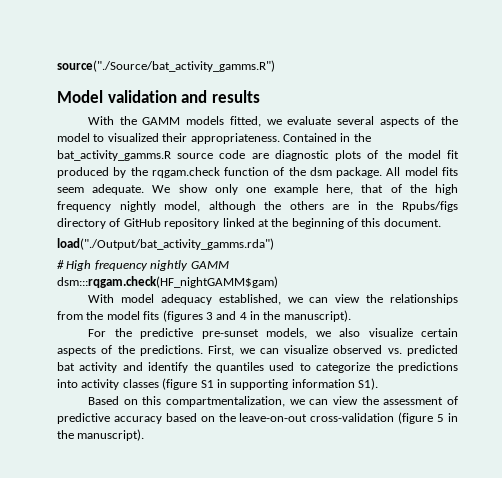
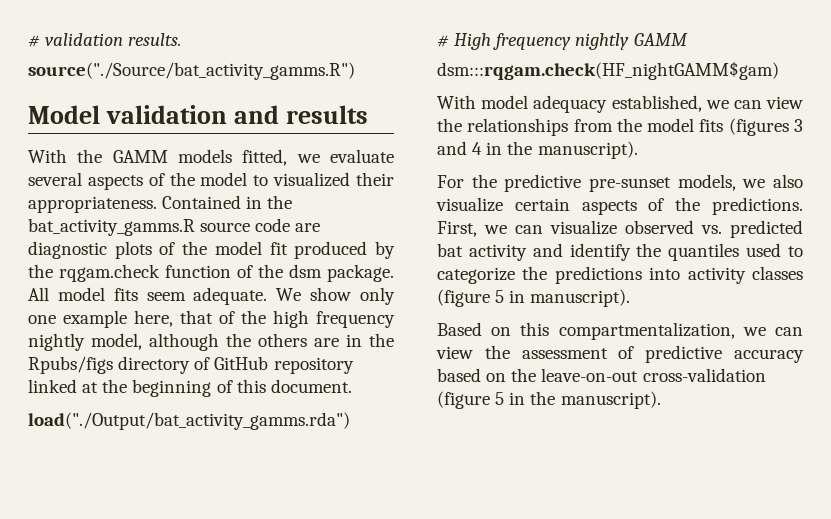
(57, 66) none -> [28,33,182,47] # validation results. //
[200,378,378,390] S1 in supporting information S1). -> [495,289,631,307] 5 in manuscript).

